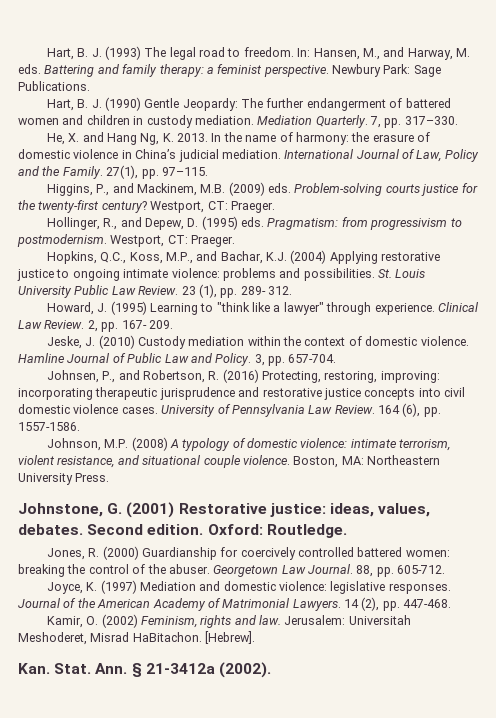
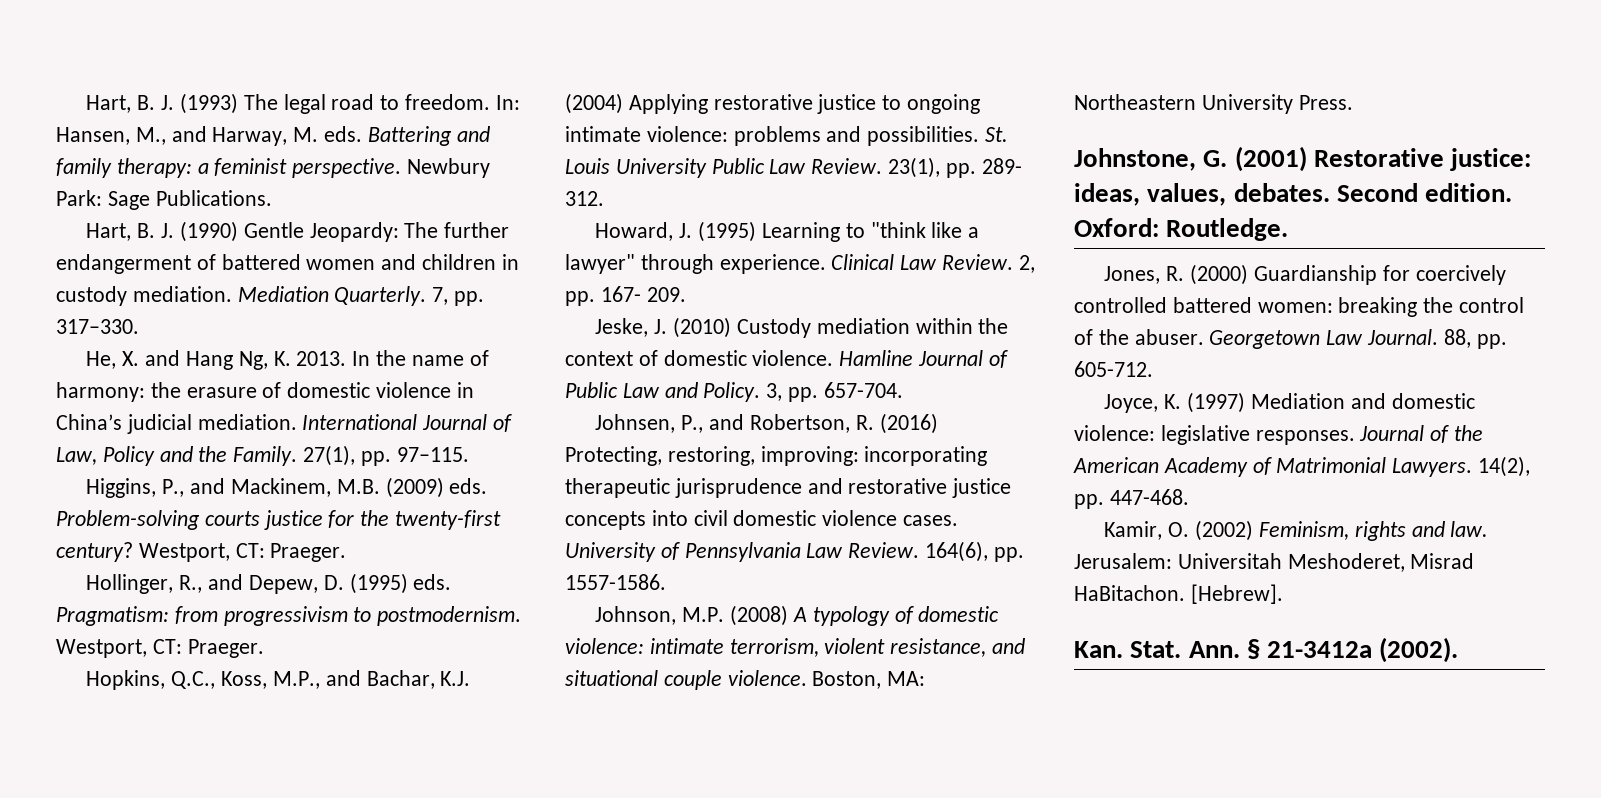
[181,284,217,298] 23 (1), -> [888,157,941,178] 23(1),
[378,403,421,417] 164 (6), -> [925,541,989,562] 164(6),
[344,597,380,611] 14 (2), -> [1478,456,1531,477] 14(2),

